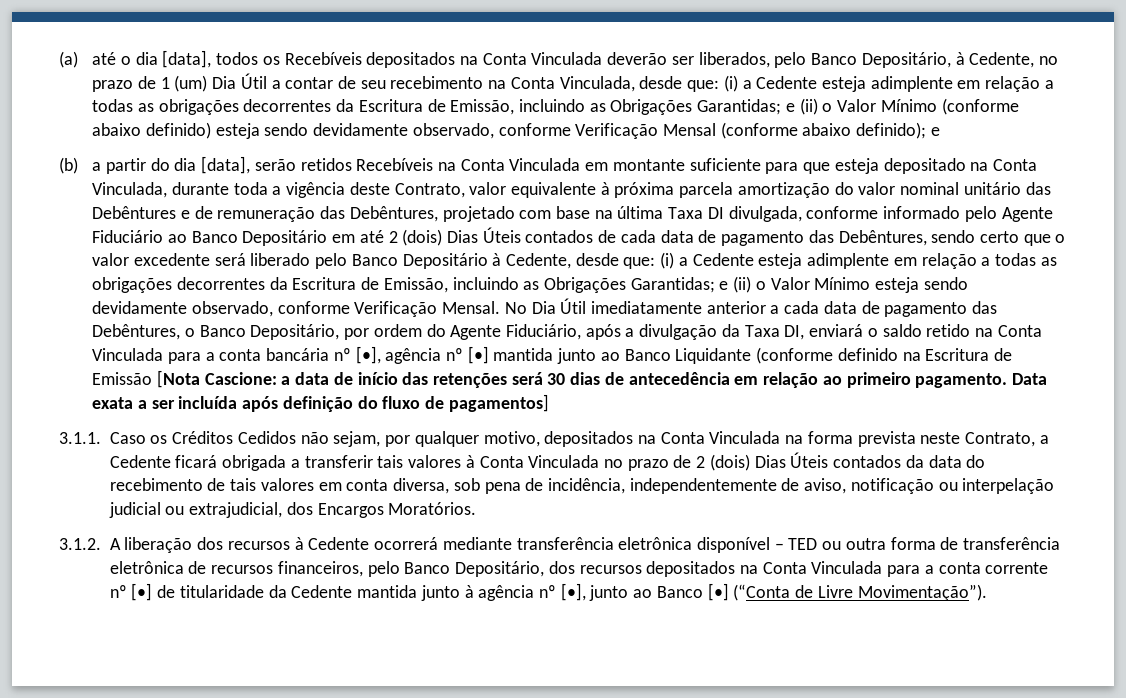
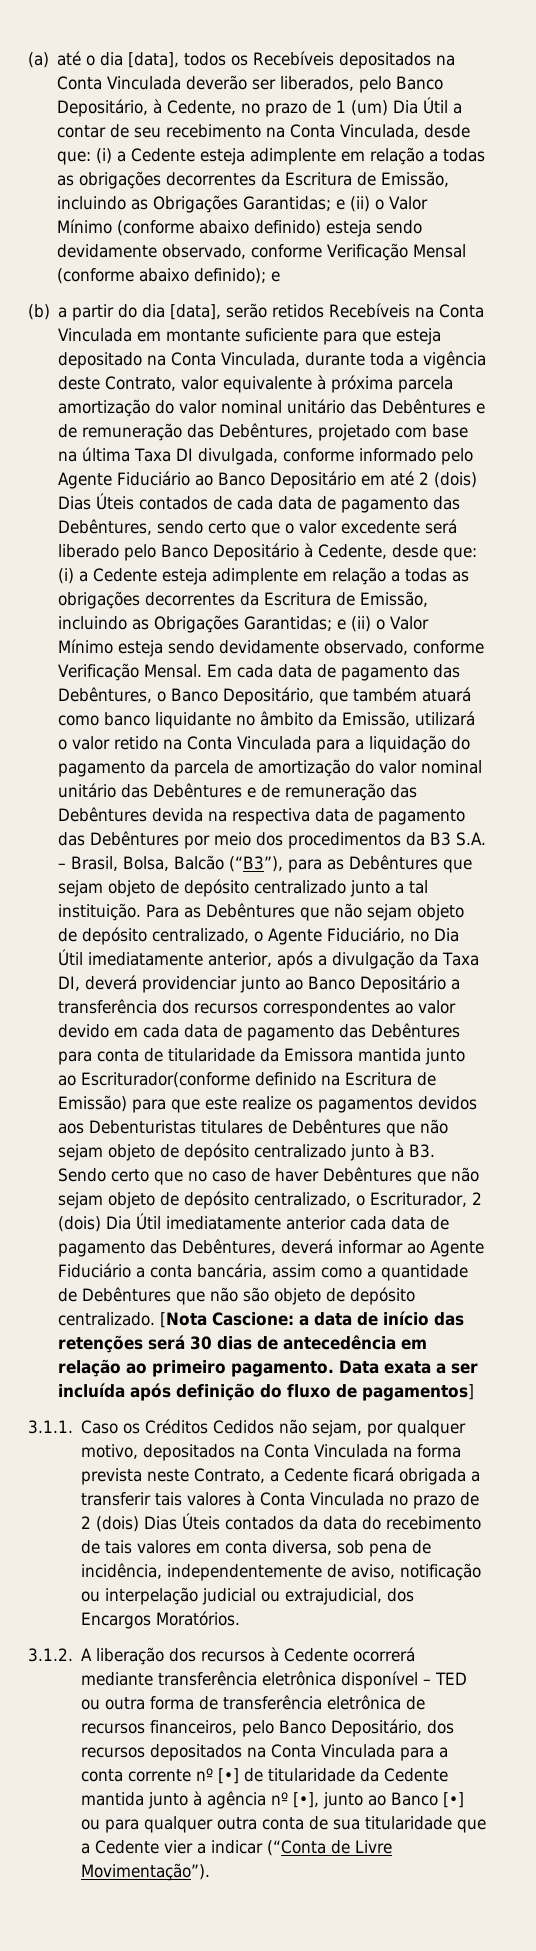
[504,298,780,314] No Dia Útil imediatamente anterior a -> [207,664,233,677] Em
[344,324,581,340] por ordem do Agente Fiduciário, -> [319,687,472,705] [58,711,476,729] [58,735,471,753] [58,759,483,777] [58,783,418,801] [58,807,466,825] [58,831,487,849] [58,855,473,873] [58,879,429,897] [58,903,465,921] [58,927,460,945] [58,949,273,967] que também atuará como banco liquidante no âmbito da Emissão, utilizará o valor retido na Conta Vinculada para a liquidação do pagamento da parcela de amortização do valor nominal unitário das Debêntures e de remuneração das Debêntures devida na respectiva data de pagamento das Debêntures por meio dos procedimentos da B3 S.A. – Brasil, Bolsa, Balcão (“B3”), para as Debêntures que sejam objeto de depósito centralizado junto a tal instituição. Para as Debêntures que não sejam objeto de depósito centralizado, o Agente Fiduciário, no Dia Útil imediatamente anterior,
[809,324,1042,337] [92,346,1012,364] [92,372,153,385] enviará o saldo retido na Conta Vinculada para a conta bancária nº [•], agência nº [•] mantida junto ao Banco Liquidante (conforme definido na Escritura de Emissão -> [85,975,461,993] [58,999,457,1017] [58,1023,461,1041] [58,1048,466,1065] [58,1072,437,1088] [58,1095,478,1113] [58,1119,449,1137] [58,1143,436,1161] [58,1167,480,1185] [58,1191,483,1209] [58,1213,450,1232] [58,1239,485,1257] [58,1263,469,1281] [58,1287,416,1305] [58,1312,156,1326] deverá providenciar junto ao Banco Depositário a transferência dos recursos correspondentes ao valor devido em cada data de pagamento das Debêntures para conta de titularidade da Emissora mantida junto ao Escriturador(conforme definido na Escritura de Emissão) para que este realize os pagamentos devidos aos Debenturistas titulares de Debêntures que não sejam objeto de depósito centralizado junto à B3. Sendo certo que no caso de haver Debêntures que não sejam objeto de depósito centralizado, o Escriturador, 2 (dois) Dia Útil imediatamente anterior cada data de pagamento das Debêntures, deverá informar ao Agente Fiduciário a conta bancária, assim como a quantidade de Debêntures que não são objeto de depósito centralizado.
(729, 592) none -> [81,1816,487,1833] [81,1840,264,1854] ou para qualquer outra conta de sua titularidade que a Cedente vier a indicar

